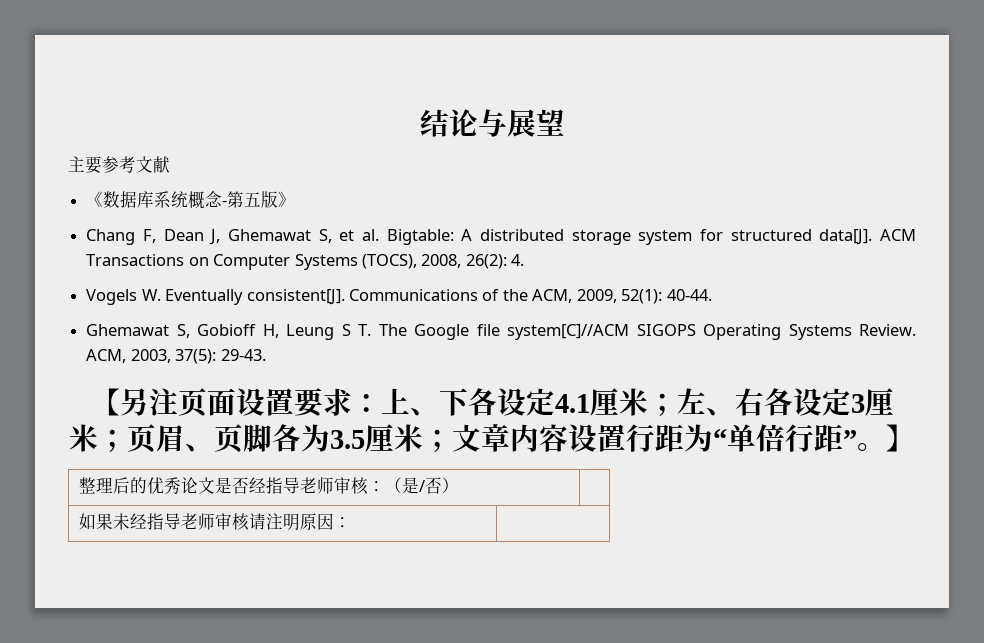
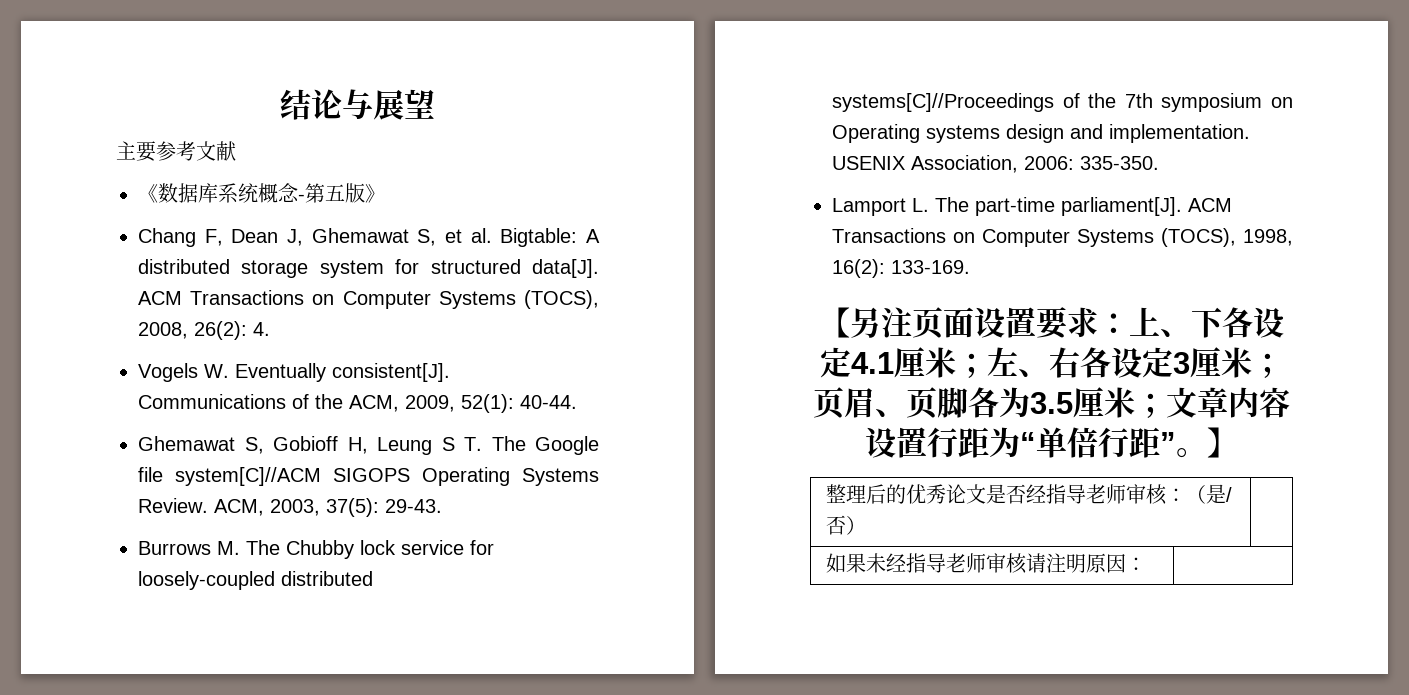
(266, 355) none -> [138,540,494,559] [138,571,373,590] [832,93,1293,112] [832,124,1250,143] [832,155,1159,173] [832,197,1232,216] [832,228,1293,247] [832,259,970,278] // Burrows M. The Chubby lock service for loosely-coupled distributed systems[C]//Proceedings of the 7th symposium on Operating systems design and implementation. USENIX Association, 2006: 335-350. // Lamport L. The part-time parliament[J]. ACM Transactions on Computer Systems (TOCS), 1998, 16(2): 133-169.

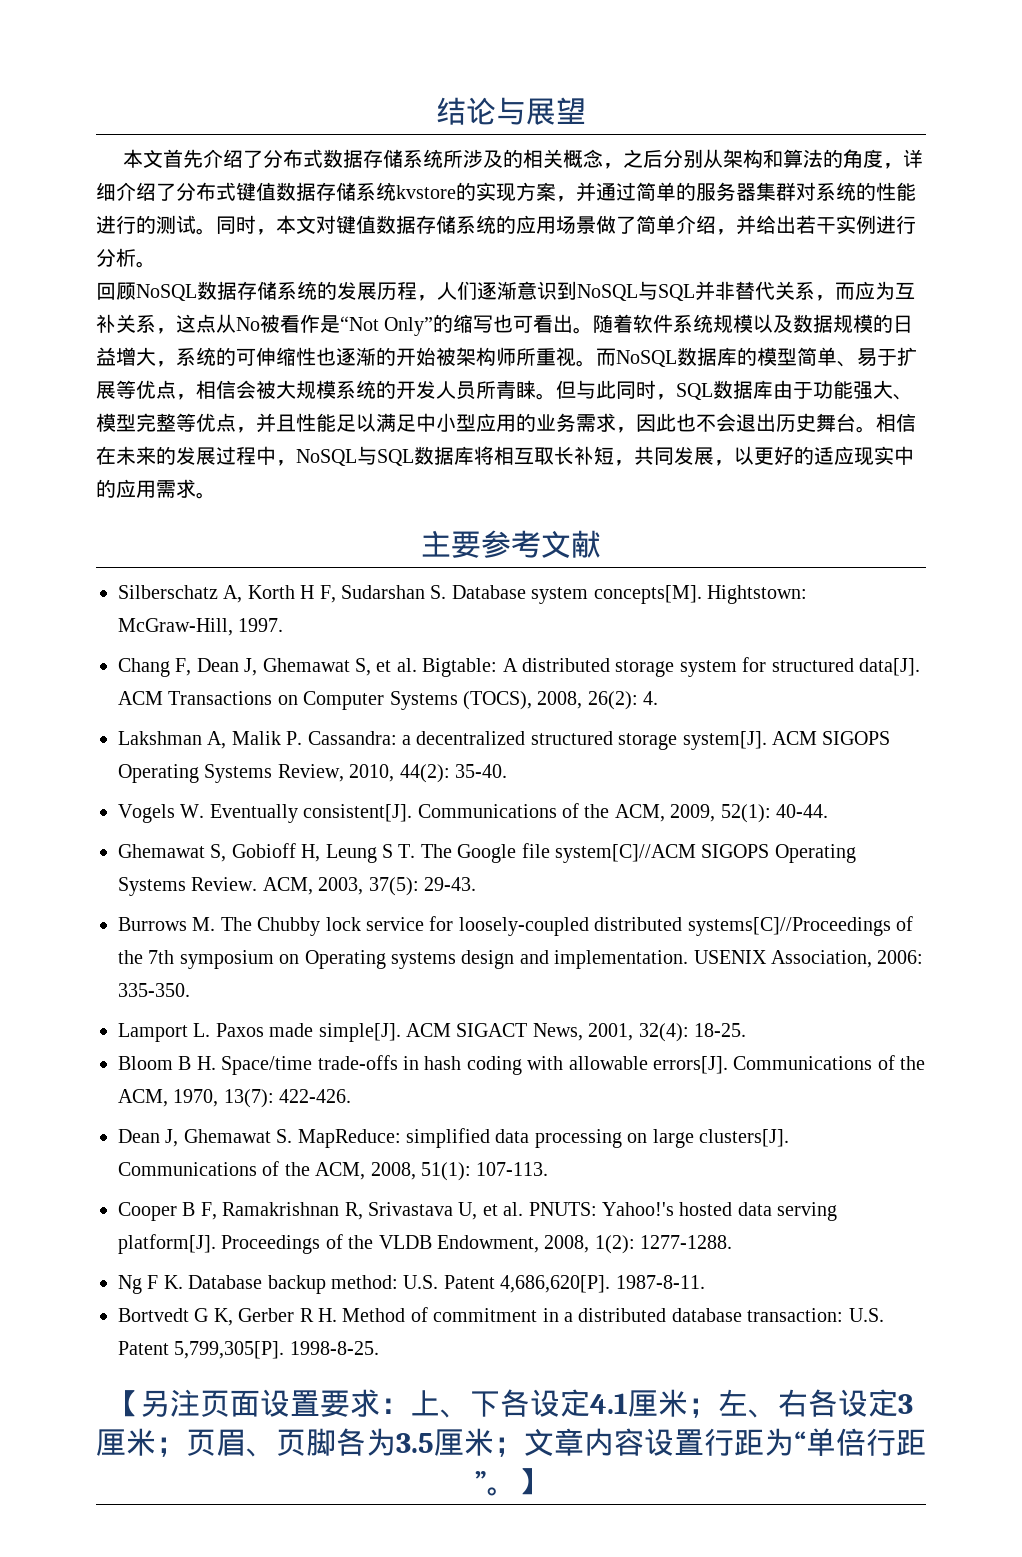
[116,141,236,162] [138,183,385,203] 主要参考文献 // 《数据库系统概念-第五版》 -> [122,149,923,169] [96,182,916,202] [96,215,916,235] [96,248,156,268] [96,281,915,301] [96,314,914,336] [96,347,917,367] [96,380,913,400] [96,413,916,433] [96,446,914,466] [96,479,216,499] [421,530,601,558] [118,585,807,604] [118,618,284,636] 本文首先介绍了分布式数据存储系统所涉及的相关概念，之后分别从架构和算法的角度，详细介绍了分布式键值数据存储系统kvstore的实现方案，并通过简单的服务器集群对系统的性能进行的测试。同时，本文对键值数据存储系统的应用场景做了简单介绍，并给出若干实例进行分析。 // 回顾NoSQL数据存储系统的发展历程，人们逐渐意识到NoSQL与SQL并非替代关系，而应为互补关系，这点从No被看作是“Not Only”的缩写也可看出。随着软件系统规模以及数据规模的日益增大，系统的可伸缩性也逐渐的开始被架构师所重视。而NoSQL数据库的模型简单、易于扩展等优点，相信会被大规模系统的开发人员所青睐。但与此同时，SQL数据库由于功能强大、模型完整等优点，并且性能足以满足中小型应用的业务需求，因此也不会退出历史舞台。相信在未来的发展过程中，NoSQL与SQL数据库将相互取长补短，共同发展，以更好的适应现实中的应用需求。 // 主要参考文献 // Silberschatz A, Korth H F, Sudarshan S. Database system concepts[M]. Hightstown: McGraw-Hill, 1997.
(270, 329) none -> [118,731,891,750] [118,764,507,783] // Lakshman A, Malik P. Cassandra: a decentralized structured storage system[J]. ACM SIGOPS Operating Systems Review, 2010, 44(2): 35-40.
[935,197,1232,216] [832,228,1293,247] [832,259,970,278] The part-time parliament[J]. ACM Transactions on Computer Systems (TOCS), 1998, 16(2): 133-169. -> [215,1023,746,1042] [118,1055,926,1075] [118,1089,352,1108] [118,1128,789,1148] [118,1161,549,1181] [118,1202,838,1221] [118,1234,733,1254] [118,1275,705,1294] [118,1307,884,1326] [118,1341,379,1359] Paxos made simple[J]. ACM SIGACT News, 2001, 32(4): 18-25. // Bloom B H. Space/time trade-offs in hash coding with allowable errors[J]. Communications of the ACM, 1970, 13(7): 422-426. // Dean J, Ghemawat S. MapReduce: simplified data processing on large clusters[J]. Communications of the ACM, 2008, 51(1): 107-113. // Cooper B F, Ramakrishnan R, Srivastava U, et al. PNUTS: Yahoo!'s hosted data serving platform[J]. Proceedings of the VLDB Endowment, 2008, 1(2): 1277-1288. // Ng F K. Database backup method: U.S. Patent 4,686,620[P]. 1987-8-11. // Bortvedt G K, Gerber R H. Method of commitment in a distributed database transaction: U.S. Patent 5,799,305[P]. 1998-8-25.
[825,484,1232,505] [825,515,866,535] [825,553,1146,574] // 整理后的优秀论文是否经指导老师审核：（是/否） | // 如果未经指导老师审核请注明原因： | -> (547, 1481) none

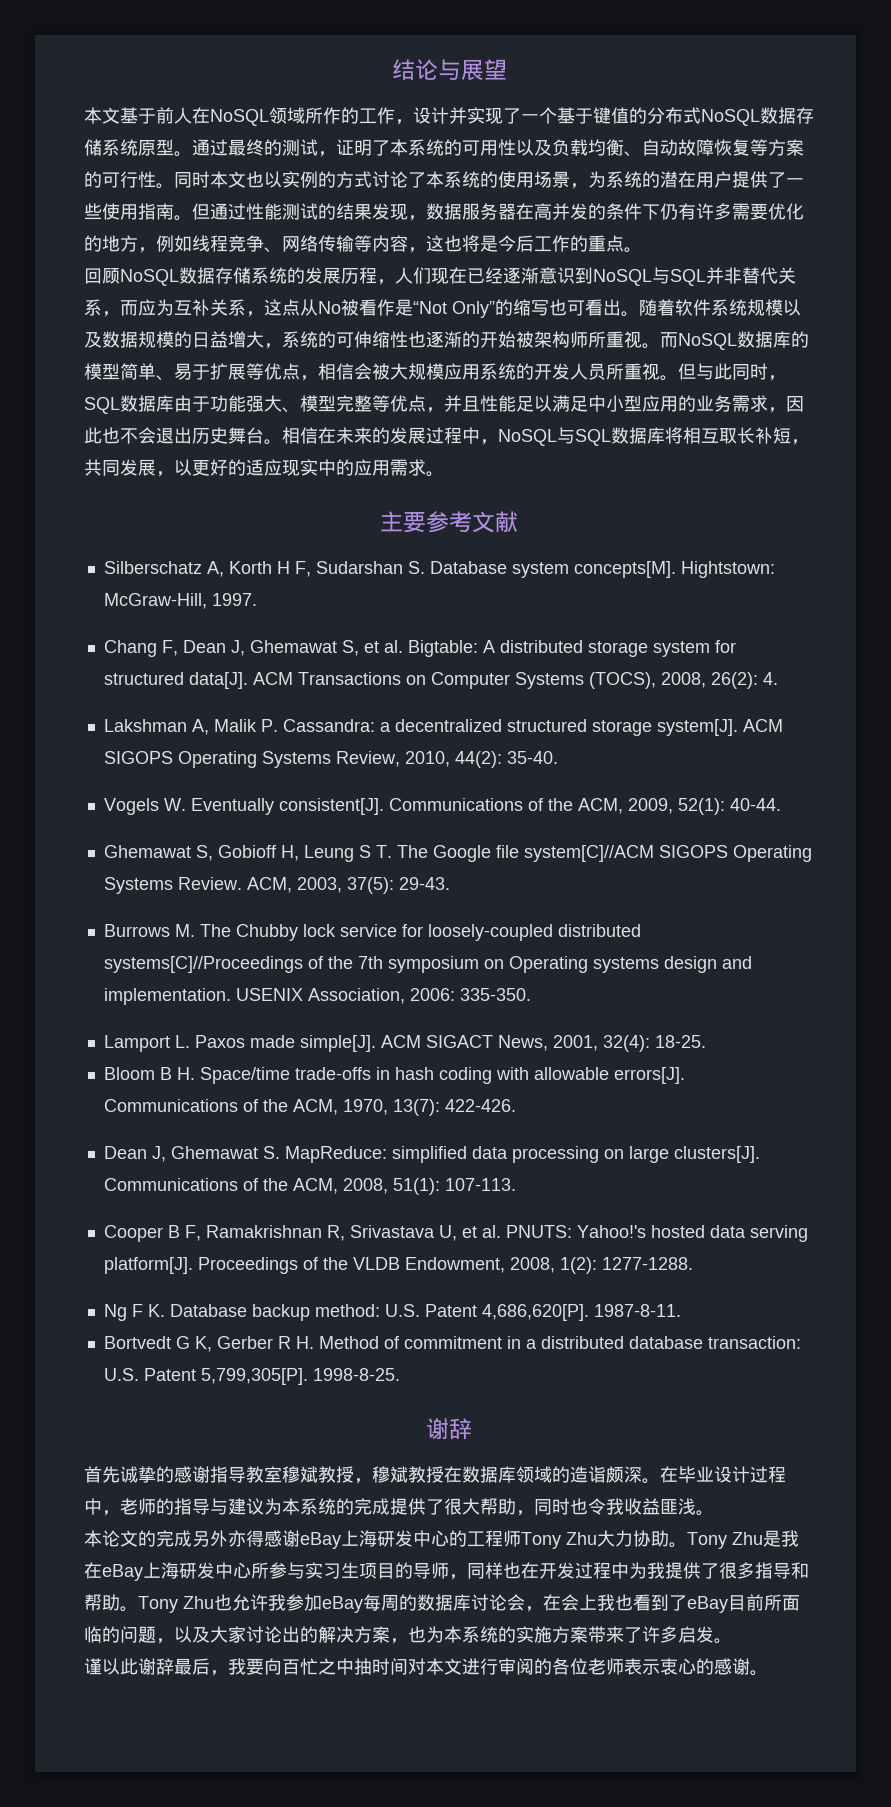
[162,149,923,169] [96,182,916,202] [96,215,916,235] [96,248,136,267] 首先介绍了分布式数据存储系统所涉及的相关概念，之后分别从架构和算法的角度，详细介绍了分布式键值数据存储系统kvstore的实现方案，并通过简单的服务器集群对系统的性能进行的测试。同时，本文对键值数据存储系统的应用场景做了简单介绍，并给出若干实例进行分析 -> [120,107,814,126] [84,139,804,157] [84,171,804,189] [84,203,804,221] [84,235,624,253] 基于前人在NoSQL领域所作的工作，设计并实现了一个基于键值的分布式NoSQL数据存储系统原型。通过最终的测试，证明了本系统的可用性以及负载均衡、自动故障恢复等方案的可行性。同时本文也以实例的方式讨论了本系统的使用场景，为系统的潜在用户提供了一些使用指南。但通过性能测试的结果发现，数据服务器在高并发的条件下仍有许多需要优化的地方，例如线程竞争、网络传输等内容，这也将是今后工作的重点
(477, 290) none -> [431,267,503,284] 现在已经
(336, 389) none -> [444,363,480,380] 应用
[496,380,536,399] 青睐 -> [624,363,660,380] 重视
[109,1389,913,1418] [96,1428,926,1457] [475,1468,547,1496] 【另注页面设置要求：上、下各设定4.1厘米；左、右各设定3厘米；页眉、页脚各为3.5厘米；文章内容设置行距为“单倍行距”。】 -> [426,1418,472,1440] [84,1466,786,1484] [84,1498,714,1516] [84,1530,799,1549] [84,1562,809,1581] [84,1594,800,1613] [84,1626,732,1644] [84,1658,768,1676] 谢辞 // 首先诚挚的感谢指导教室穆斌教授，穆斌教授在数据库领域的造诣颇深。在毕业设计过程中，老师的指导与建议为本系统的完成提供了很大帮助，同时也令我收益匪浅。 // 本论文的完成另外亦得感谢eBay上海研发中心的工程师Tony Zhu大力协助。Tony Zhu是我在eBay上海研发中心所参与实习生项目的导师，同样也在开发过程中为我提供了很多指导和帮助。Tony Zhu也允许我参加eBay每周的数据库讨论会，在会上我也看到了eBay目前所面临的问题，以及大家讨论出的解决方案，也为本系统的实施方案带来了许多启发。 // 谨以此谢辞最后，我要向百忙之中抽时间对本文进行审阅的各位老师表示衷心的感谢。

